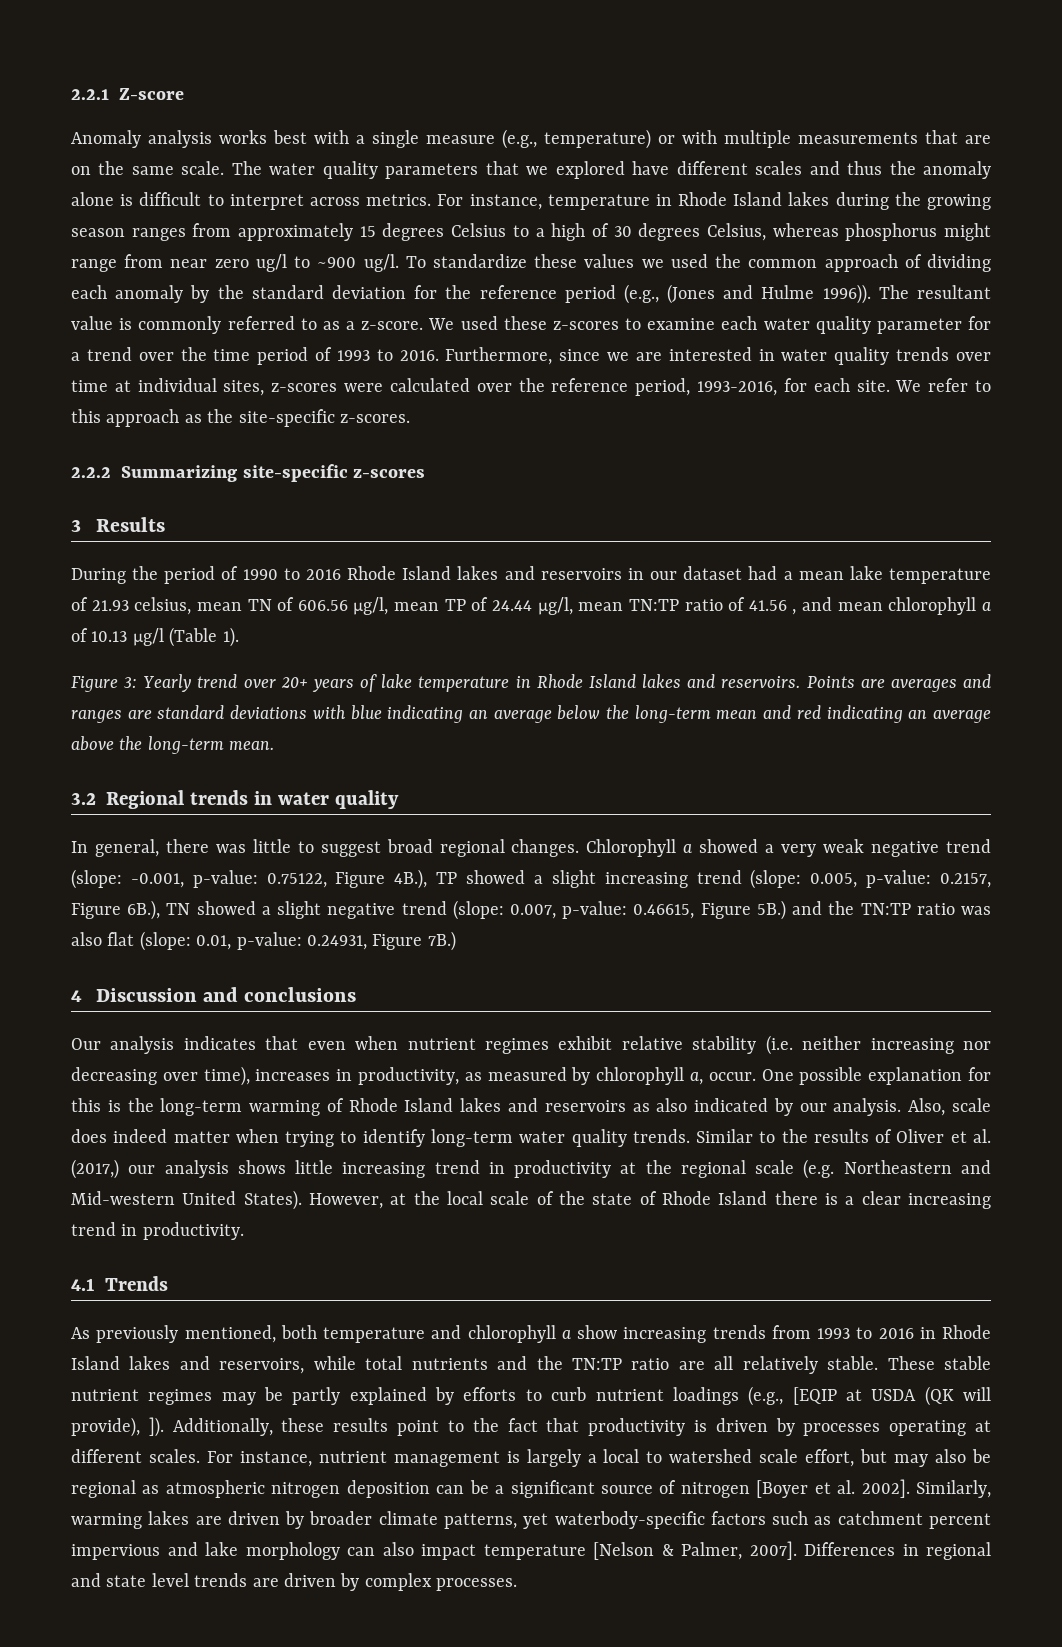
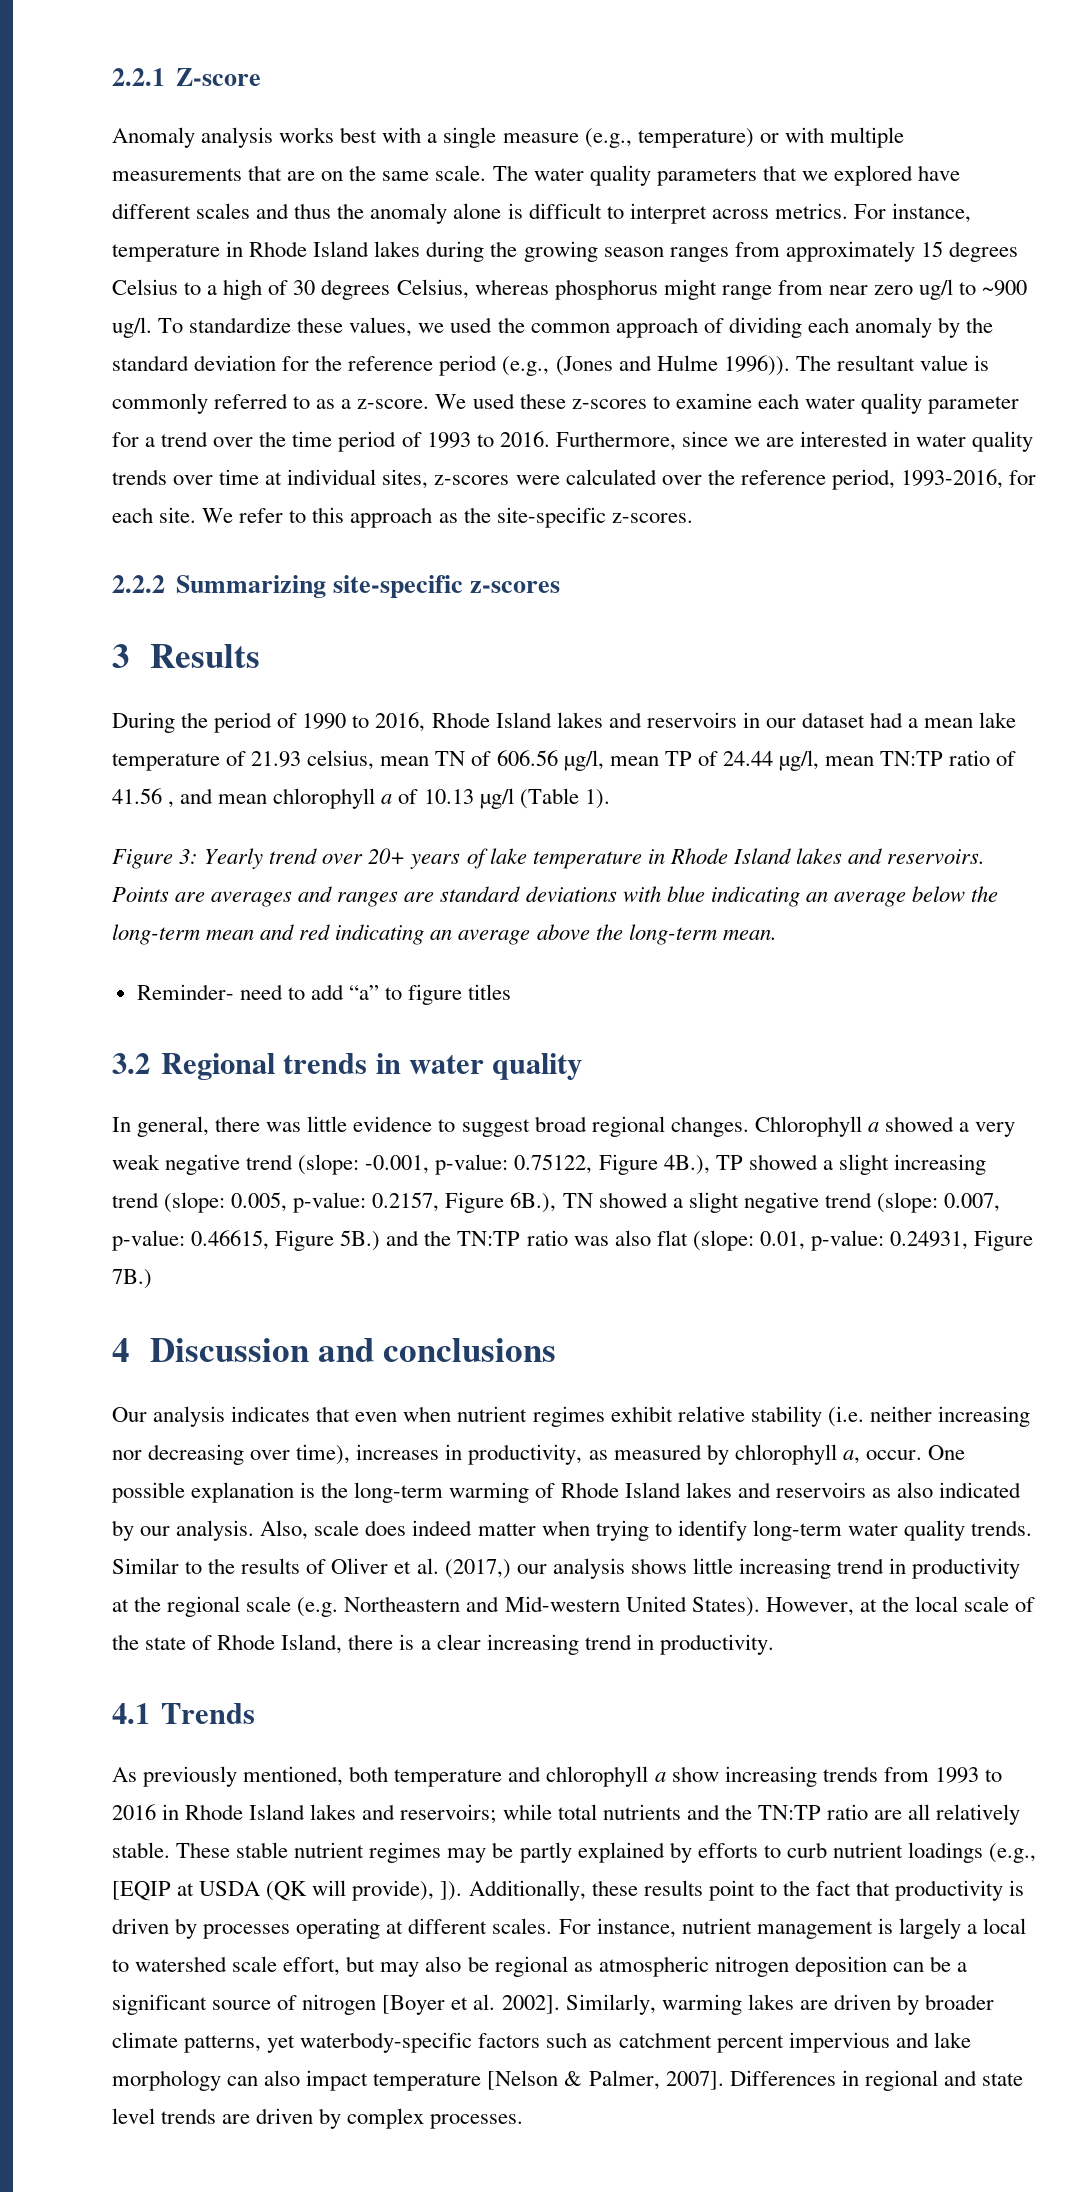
[584,254,635,268] values -> [349,317,413,337] values,
[305,569,341,580] 2016 -> [375,712,426,732] 2016,
(275, 745) none -> [136,984,512,1005] // Reminder- need to add “a” to figure titles
(291, 846) none -> [353,1116,433,1132] evidence
[967,1067,991,1081] [71,1098,101,1112] for this -> (295, 1492) none
[718,1191,768,1205] Island -> [281,1634,343,1654] Island,
[219,1358,305,1374] reservoirs, -> [400,1804,497,1824] reservoirs;

